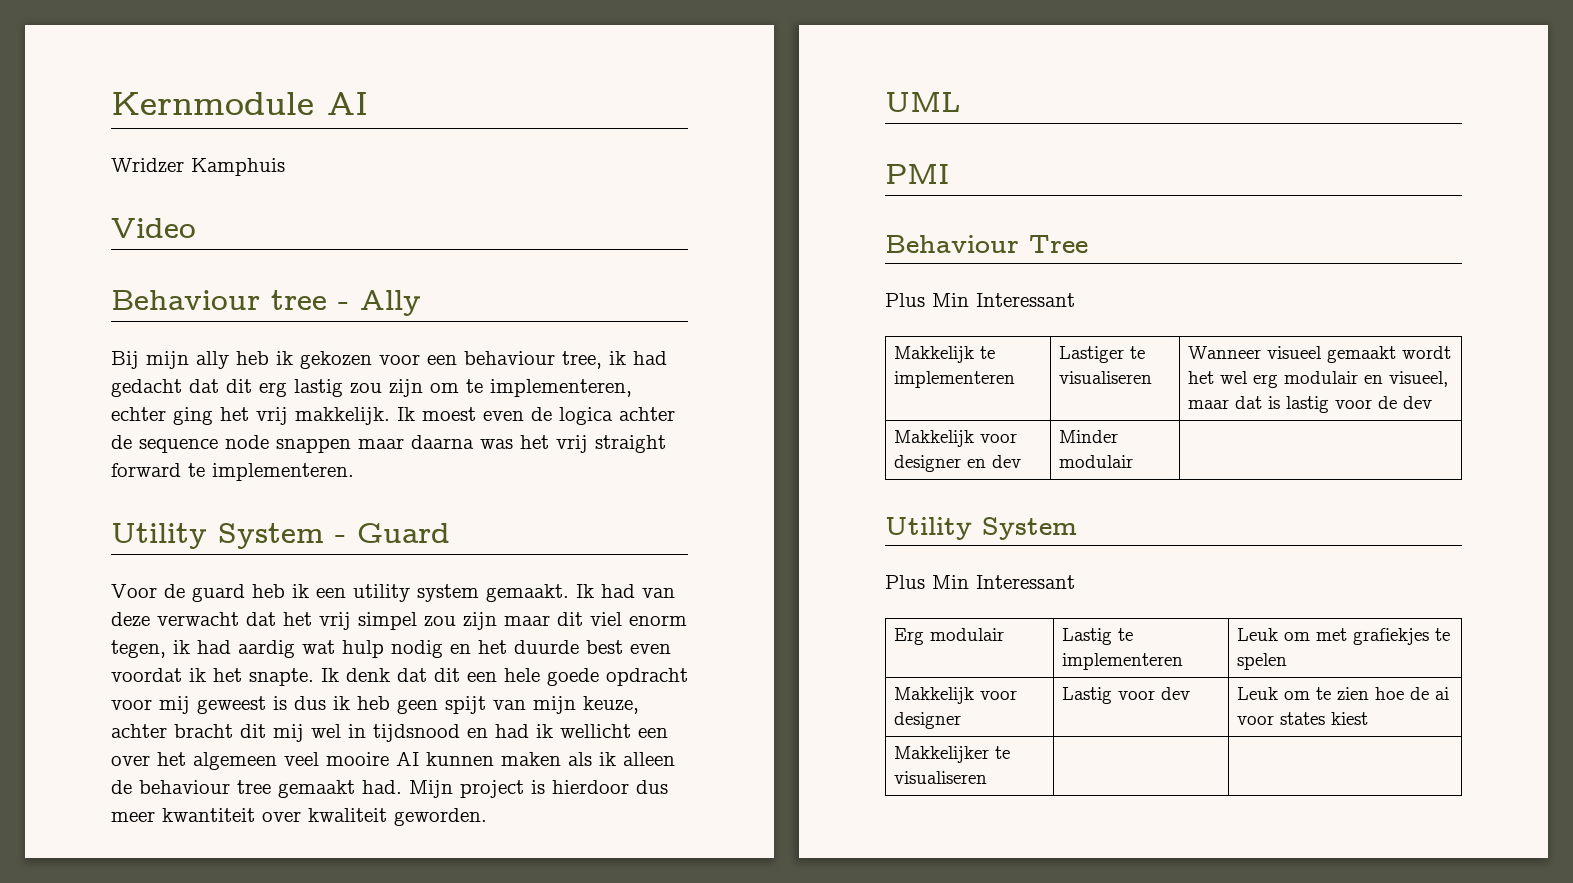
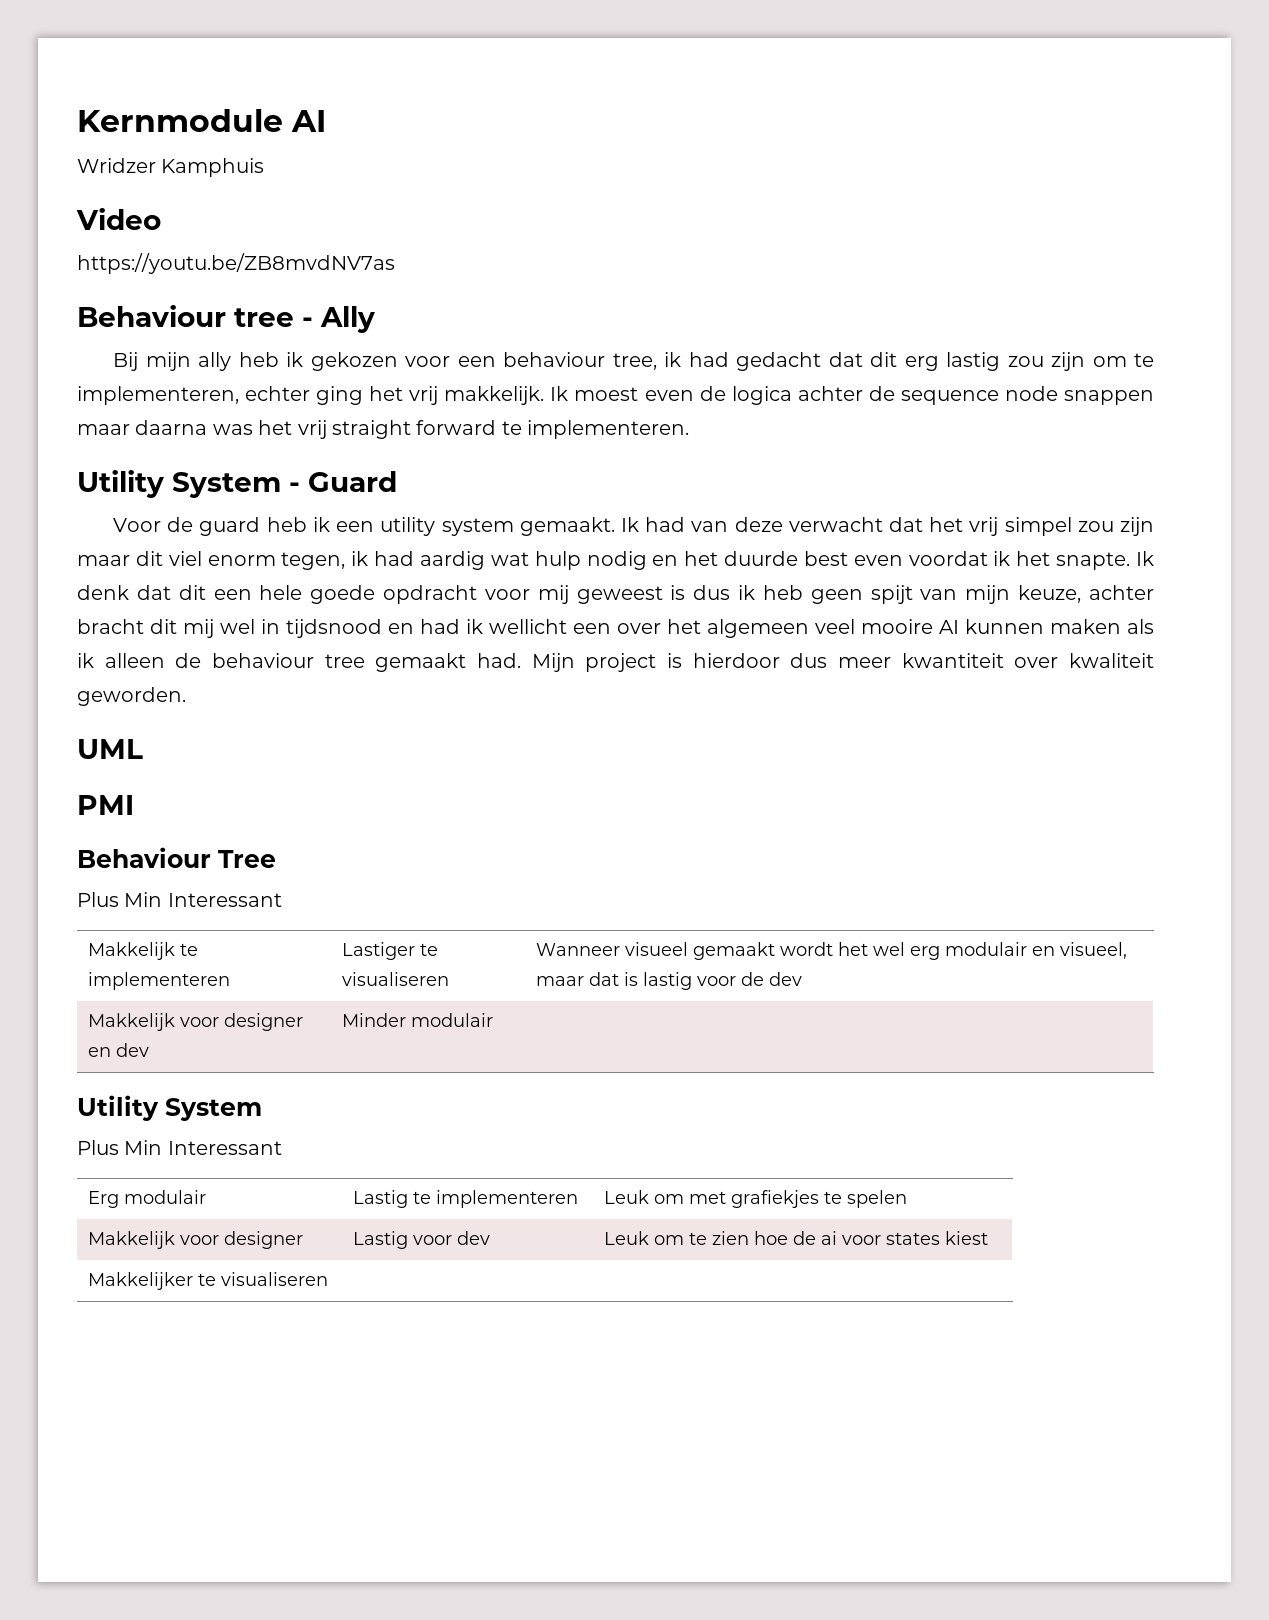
(196, 228) none -> [77,253,395,274] // https://youtu.be/ZB8mvdNV7as

